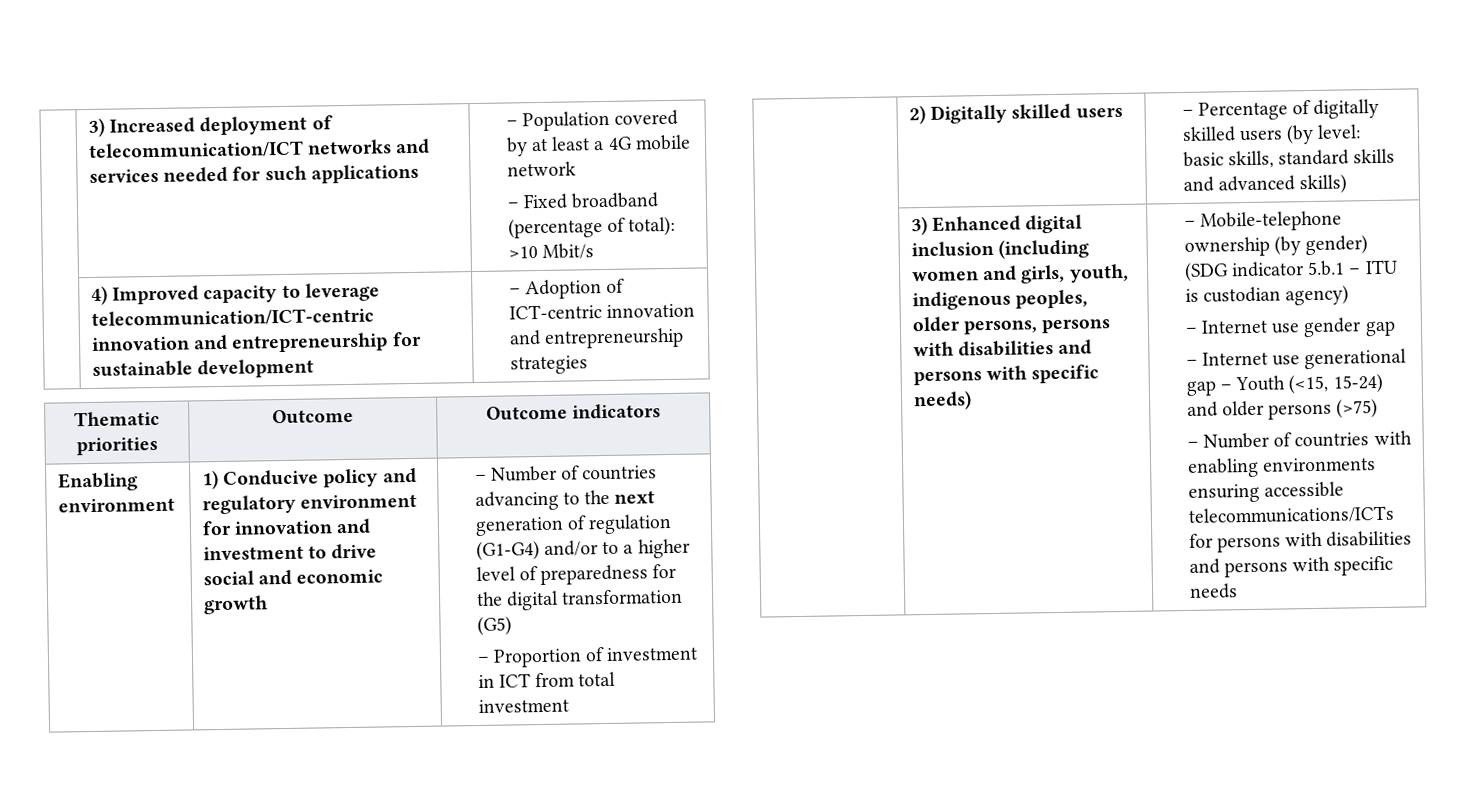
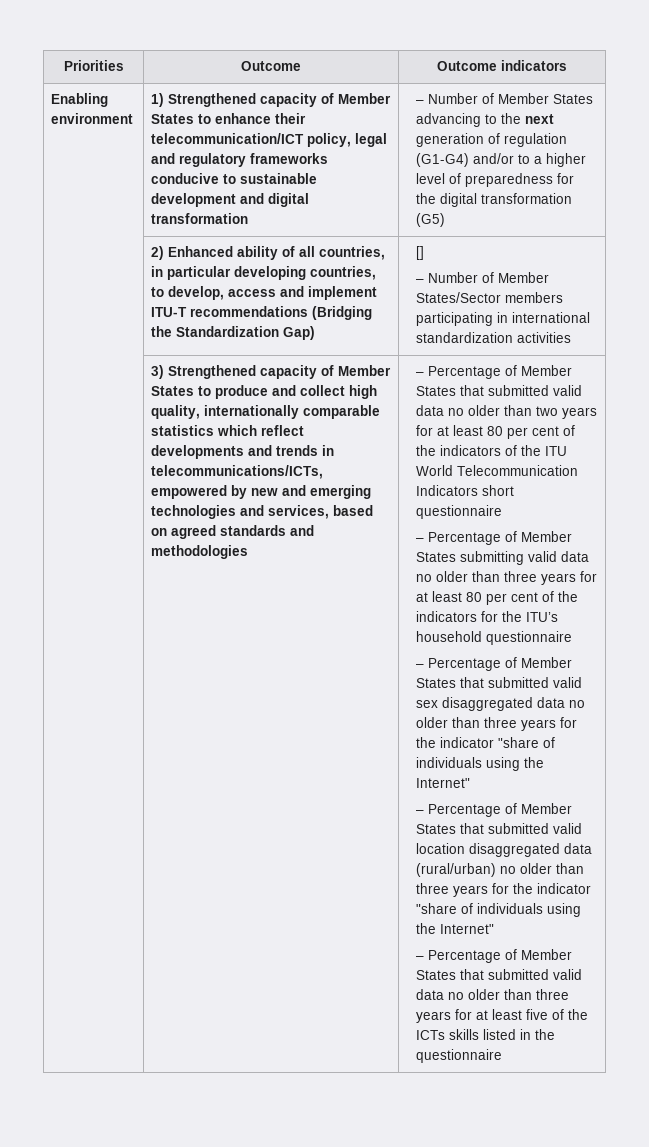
[87,115,333,137] [87,138,431,159] [88,163,419,184] [505,109,679,132] [505,134,691,157] [506,161,576,177] [506,192,660,210] [507,216,677,239] [507,243,594,259] [90,282,380,305] [90,307,374,327] [90,331,422,353] [91,358,315,379] [508,278,626,300] [508,303,695,320] [508,327,684,349] [509,355,588,375] [74,410,160,427] [76,436,158,456] | 3) Increased deployment of telecommunication/ICT networks and services needed for such applications | – Population covered by at least a 4G mobile network // – Fixed broadband (percentage of total): >10 Mbit/s // | 4) Improved capacity to leverage telecommunication/ICT-centric innovation and entrepreneurship for sustainable development | – Adoption of ICT-centric innovation and entrepreneurship strategies // Thematic priorities -> [63,60,124,71] Priorities
[223,467,417,488] [201,493,418,515] [201,518,372,536] [202,543,378,561] [202,569,384,586] [203,595,268,615] [474,465,658,482] Conducive policy and regulatory environment for innovation and investment to drive social and economic growth | – Number of countries -> [168,93,392,107] [151,113,307,124] [151,133,388,147] [151,153,329,167] [151,173,318,184] [151,193,310,207] [151,213,249,224] [416,93,594,104] Strengthened capacity of Member States to enhance their telecommunication/ICT policy, legal and regulatory frameworks conducive to sustainable development and digital transformation | – Number of Member States
[476,646,699,668] [477,671,616,689] [477,698,569,714] [908,103,1123,125] [1181,98,1380,121] [1181,124,1363,145] [1182,148,1396,169] [1182,174,1348,194] [910,214,1084,236] [910,238,1090,259] [911,263,1129,284] [911,289,1089,311] [911,316,1112,335] [912,339,1093,357] [912,364,1100,386] [912,390,972,411] [1183,210,1342,232] [1183,235,1369,257] [1183,259,1398,281] [1184,285,1350,306] [1184,317,1396,338] [1185,348,1407,370] [1185,373,1383,396] [1186,398,1379,420] [1186,430,1412,449] [1187,457,1376,478] [1187,481,1344,503] [1187,505,1394,524] [1188,530,1413,553] [1188,555,1394,578] [1188,583,1238,599] // – Proportion of investment in ICT from total investment // | 2) Digitally skilled users | – Percentage of digitally skilled users (by level: basic skills, standard skills and advanced skills) // | 3) Enhanced digital inclusion (including women and girls, youth, indigenous peoples, older persons, persons with disabilities and persons with specific needs) | – Mobile-telephone ownership (by gender) (SDG indicator 5.b.1 – ITU is custodian agency) // – Internet use gender gap // – Internet use generational gap – Youth (<15, 15-24) and older persons (>75) // – Number of countries with enabling environments ensuring accessible telecommunications/ICTs for persons with disabilities and persons with specific needs -> [151,246,386,260] [151,266,377,280] [151,286,378,300] [151,306,373,320] [151,326,316,340] [416,246,425,260] [416,272,550,283] [416,292,564,303] [416,312,591,326] [416,332,572,343] [151,365,392,379] [151,385,378,399] [151,405,381,419] [151,425,305,436] [151,445,335,459] [151,465,324,479] [151,485,372,499] [151,505,374,519] [151,525,315,539] [151,545,249,559] [416,365,573,379] [416,385,583,396] [416,405,598,419] [416,425,576,439] [416,445,568,456] [416,465,579,476] [416,485,515,496] [416,505,503,519] [416,531,573,545] [416,551,590,565] [416,571,598,585] [416,591,579,605] [416,611,559,622] [416,631,573,645] [416,657,573,671] [416,677,583,688] [416,697,586,711] [416,717,578,731] [416,737,556,748] [416,757,545,771] [416,778,471,788] [416,803,573,817] [416,823,583,834] [416,843,593,857] [416,863,585,877] [416,883,592,897] [416,903,582,917] [416,923,495,934] [416,949,573,963] [416,969,583,980] [416,989,570,1000] [416,1009,589,1023] [416,1029,556,1040] [416,1049,503,1063] // | 2) Enhanced ability of all countries, in particular developing countries, to develop, access and implement ITU-T recommendations (Bridging the Standardization Gap) | [] // – Number of Member States/Sector members participating in international standardization activities // | 3) Strengthened capacity of Member States to produce and collect high quality, internationally comparable statistics which reflect developments and trends in telecommunications/ICTs, empowered by new and emerging technologies and services, based on agreed standards and methodologies | – Percentage of Member States that submitted valid data no older than two years for at least 80 per cent of the indicators of the ITU World Telecommunication Indicators short questionnaire // – Percentage of Member States submitting valid data no older than three years for at least 80 per cent of the indicators for the ITU’s household questionnaire // – Percentage of Member States that submitted valid sex disaggregated data no older than three years for the indicator "share of individuals using the Internet" // – Percentage of Member States that submitted valid location disaggregated data (rural/urban) no older than three years for the indicator "share of individuals using the Internet" // – Percentage of Member States that submitted valid data no older than three years for at least five of the ICTs skills listed in the questionnaire

